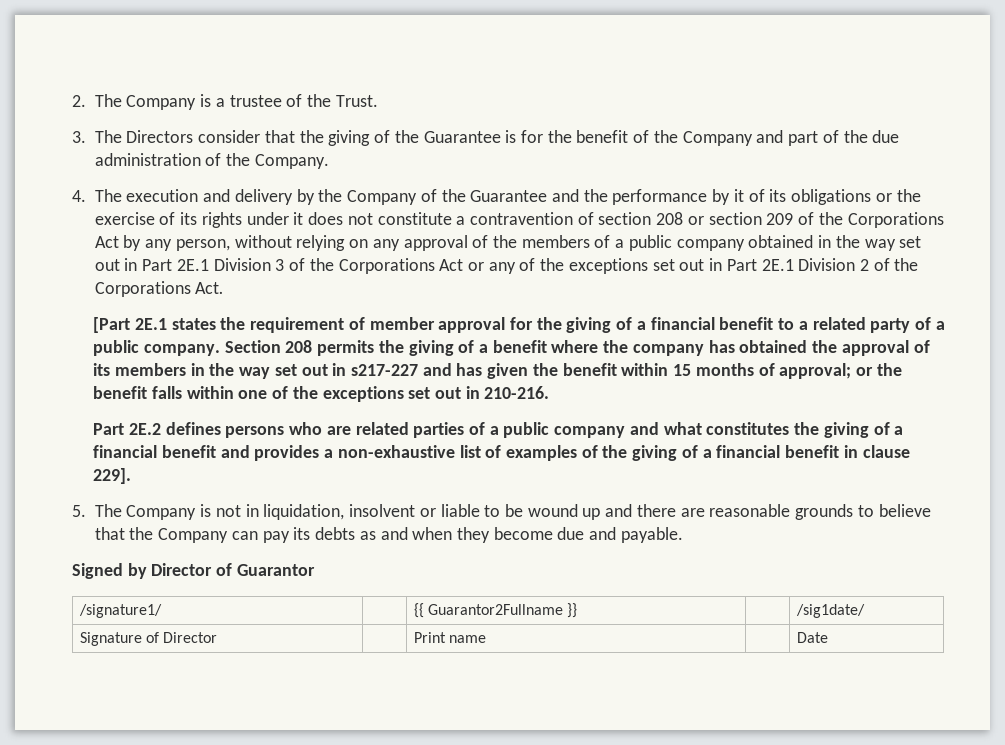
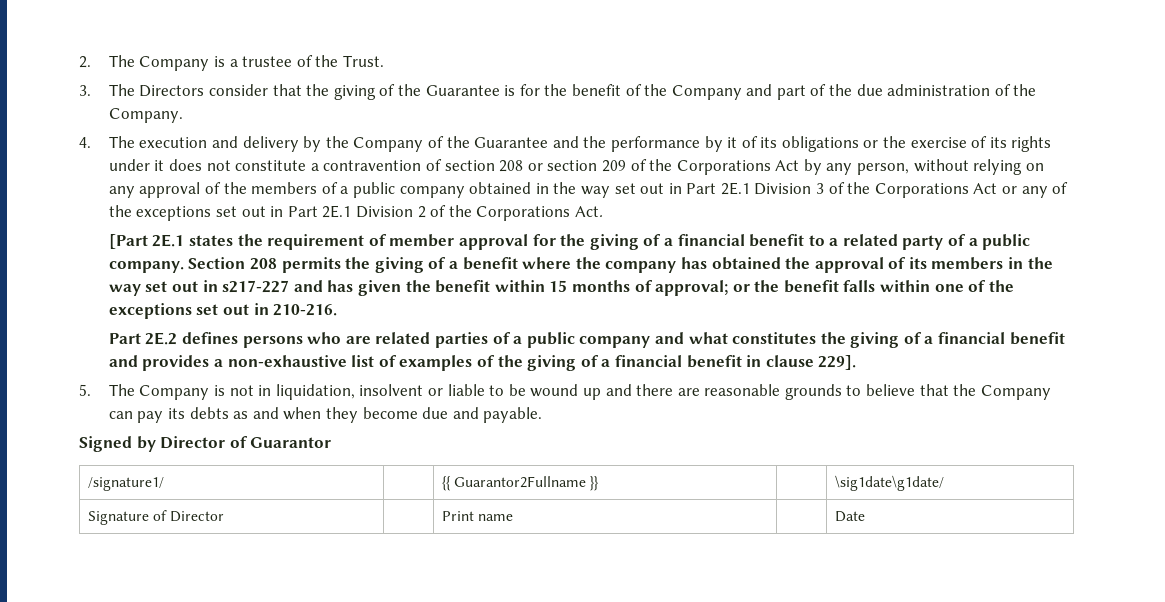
[795,604,865,618] /sig1date/ -> [834,475,944,491] \sig1date\g1date/

